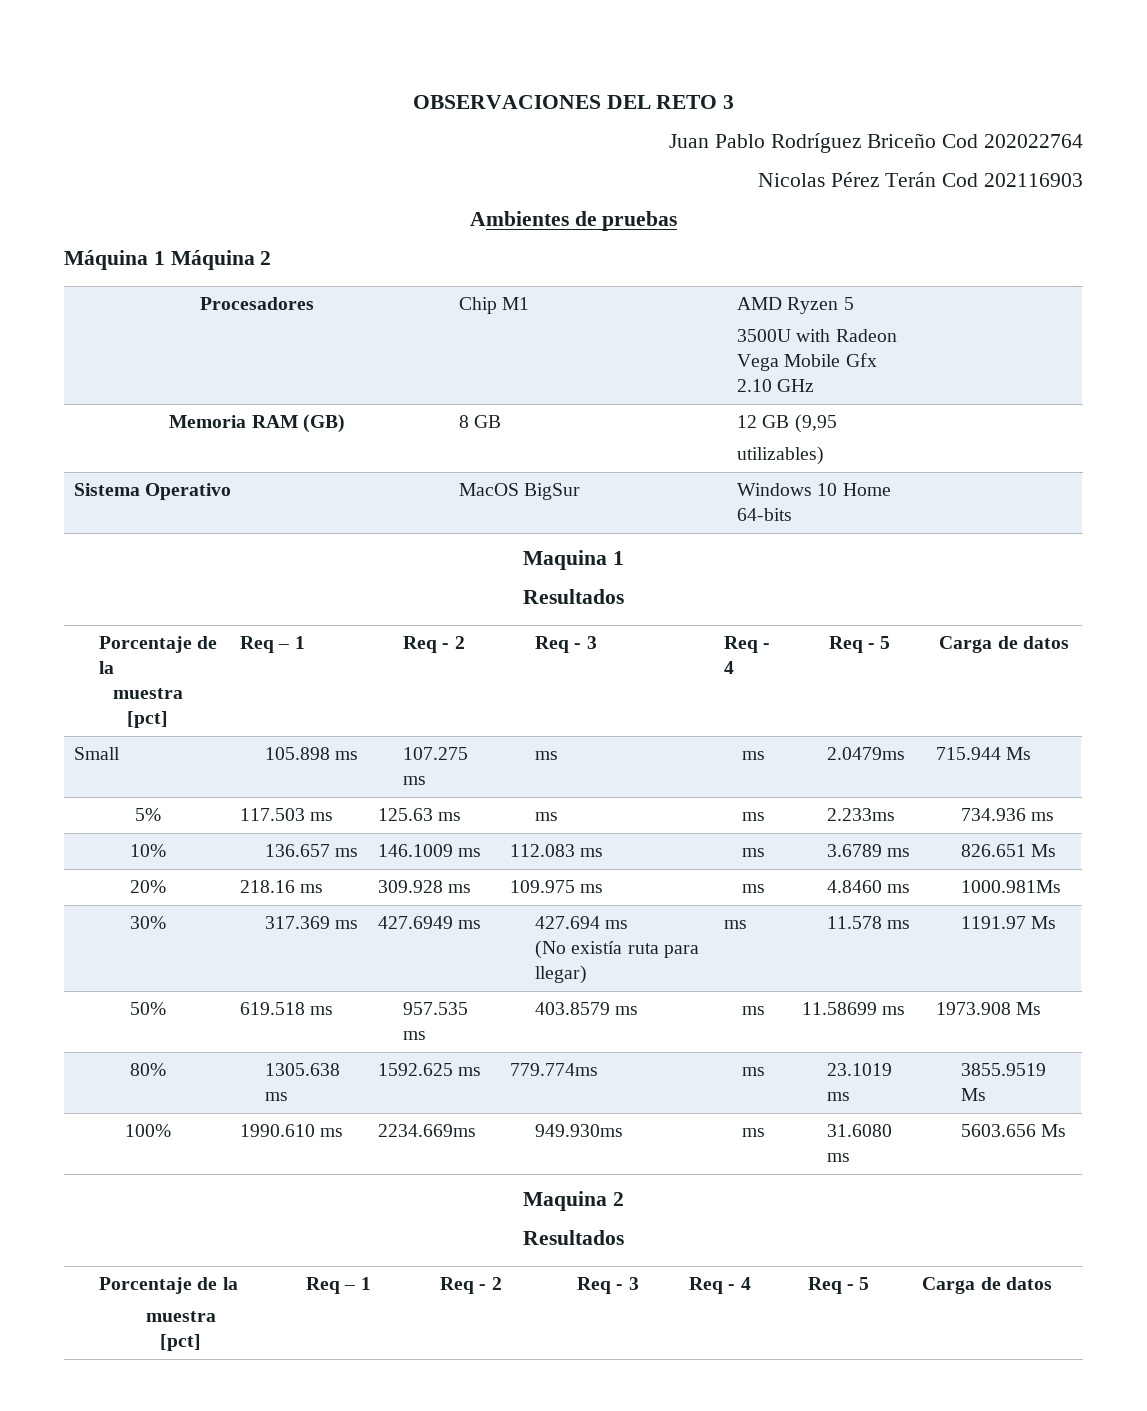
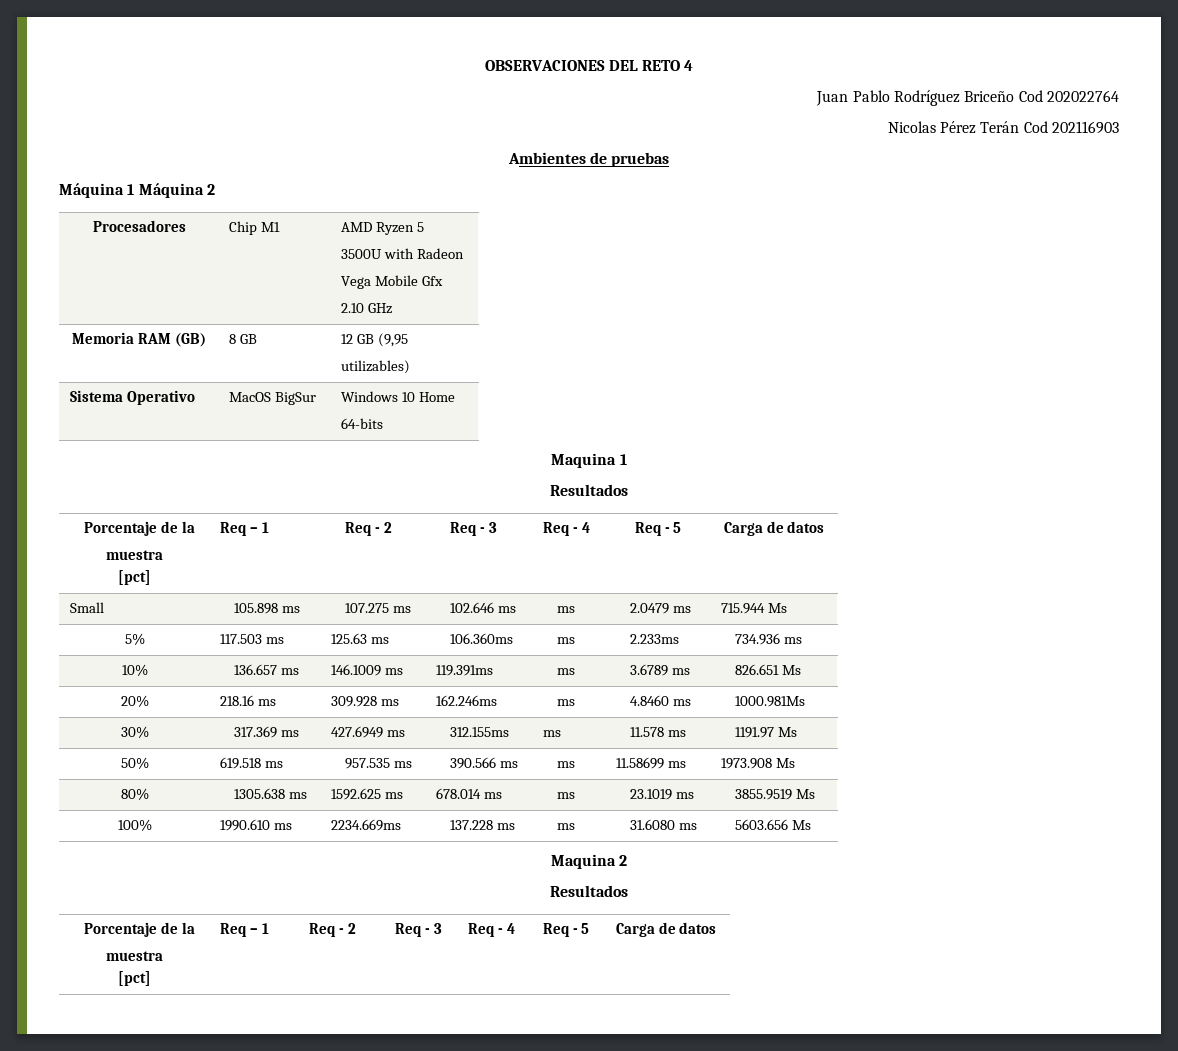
[723,95,735,109] 3 -> [684,60,694,71] 4
[535,751,559,760] [741,751,765,760] [827,747,906,760] ms | ms | 2.0479ms -> [449,602,516,613] [556,606,575,613] [629,603,691,614] 102.646 ms | ms | 2.0479 ms
[535,812,559,821] ms -> [449,633,513,644] 106.360ms
[509,844,604,857] 112.083 ms -> [436,665,494,676] 119.391ms
[509,880,604,893] 109.975 ms -> [436,695,498,706] 162.246ms
[535,916,629,929] [535,940,699,959] [535,965,588,984] 427.694 ms // (No existía ruta para llegar) -> [449,727,509,737] 312.155ms
[535,1002,611,1015] 403.8579 -> [449,757,496,769] 390.566
[509,1063,598,1076] 779.774ms -> [436,788,503,799] 678.014 ms
[535,1124,624,1137] 949.930ms -> [449,820,515,830] 137.228 ms

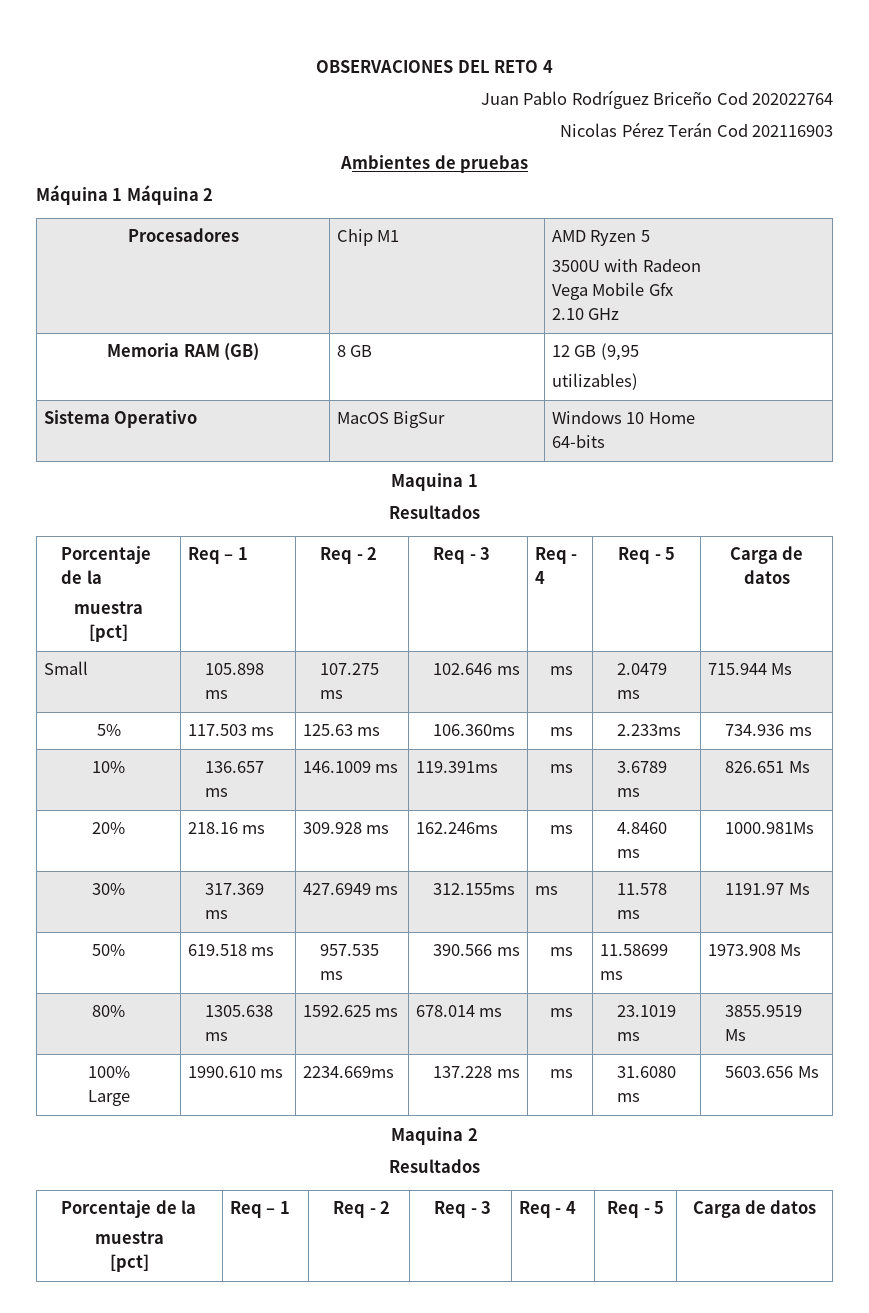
(152, 825) none -> [87,1090,130,1106] // Large

